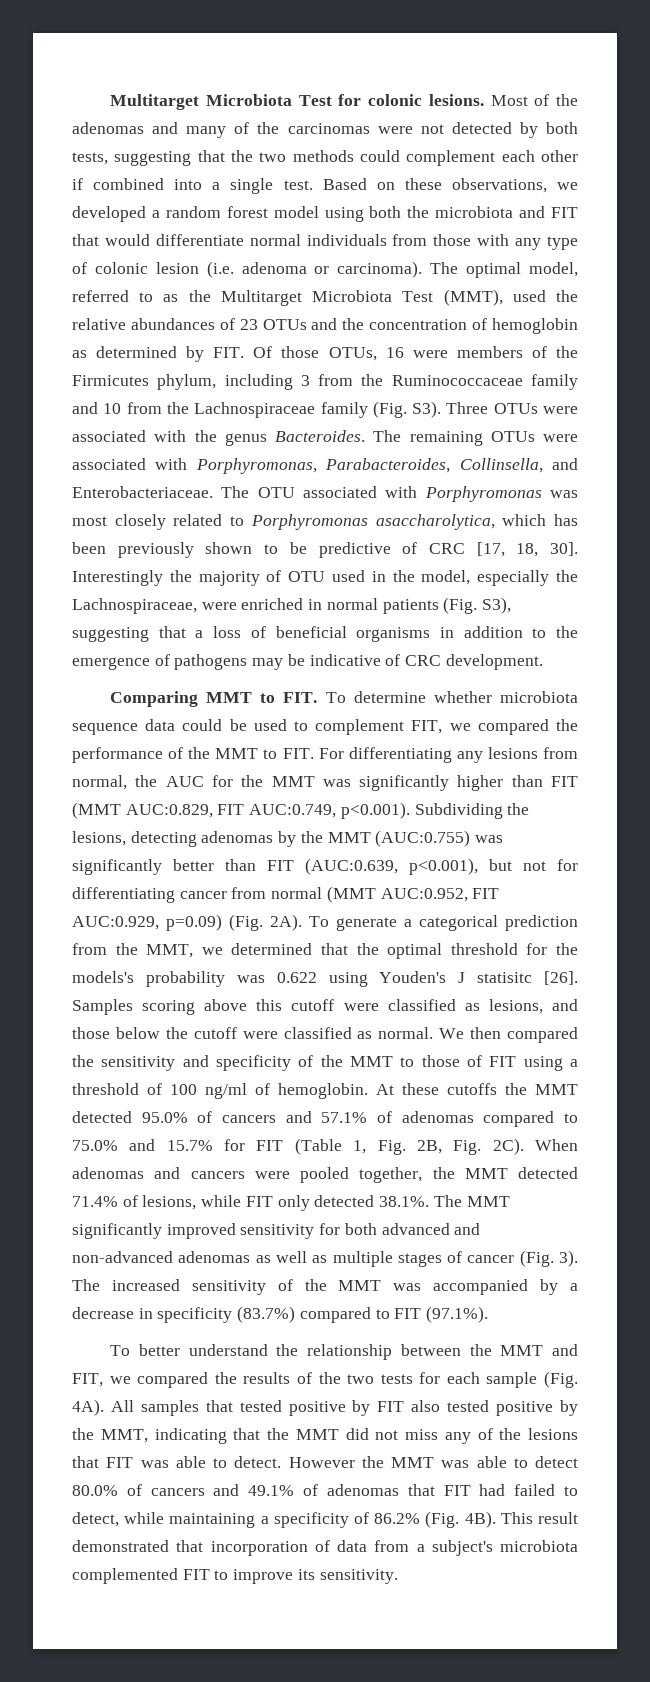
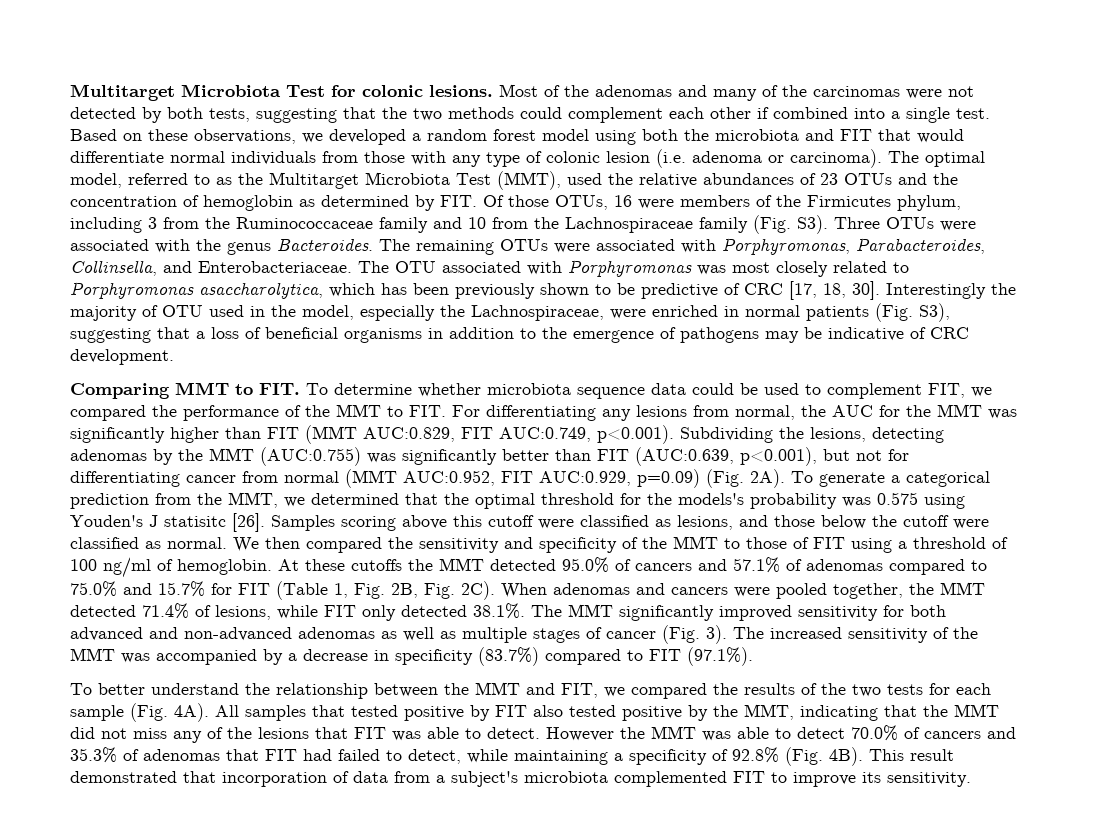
[276,972,317,983] 0.622 -> [877,492,918,505] 0.575
[72,1484,295,1496] 80.0% of cancers and 49.1% -> [851,725,1016,741] [70,747,117,763] 70.0% of cancers and 35.3%
[374,1513,421,1524] 86.2% -> [732,747,779,763] 92.8%

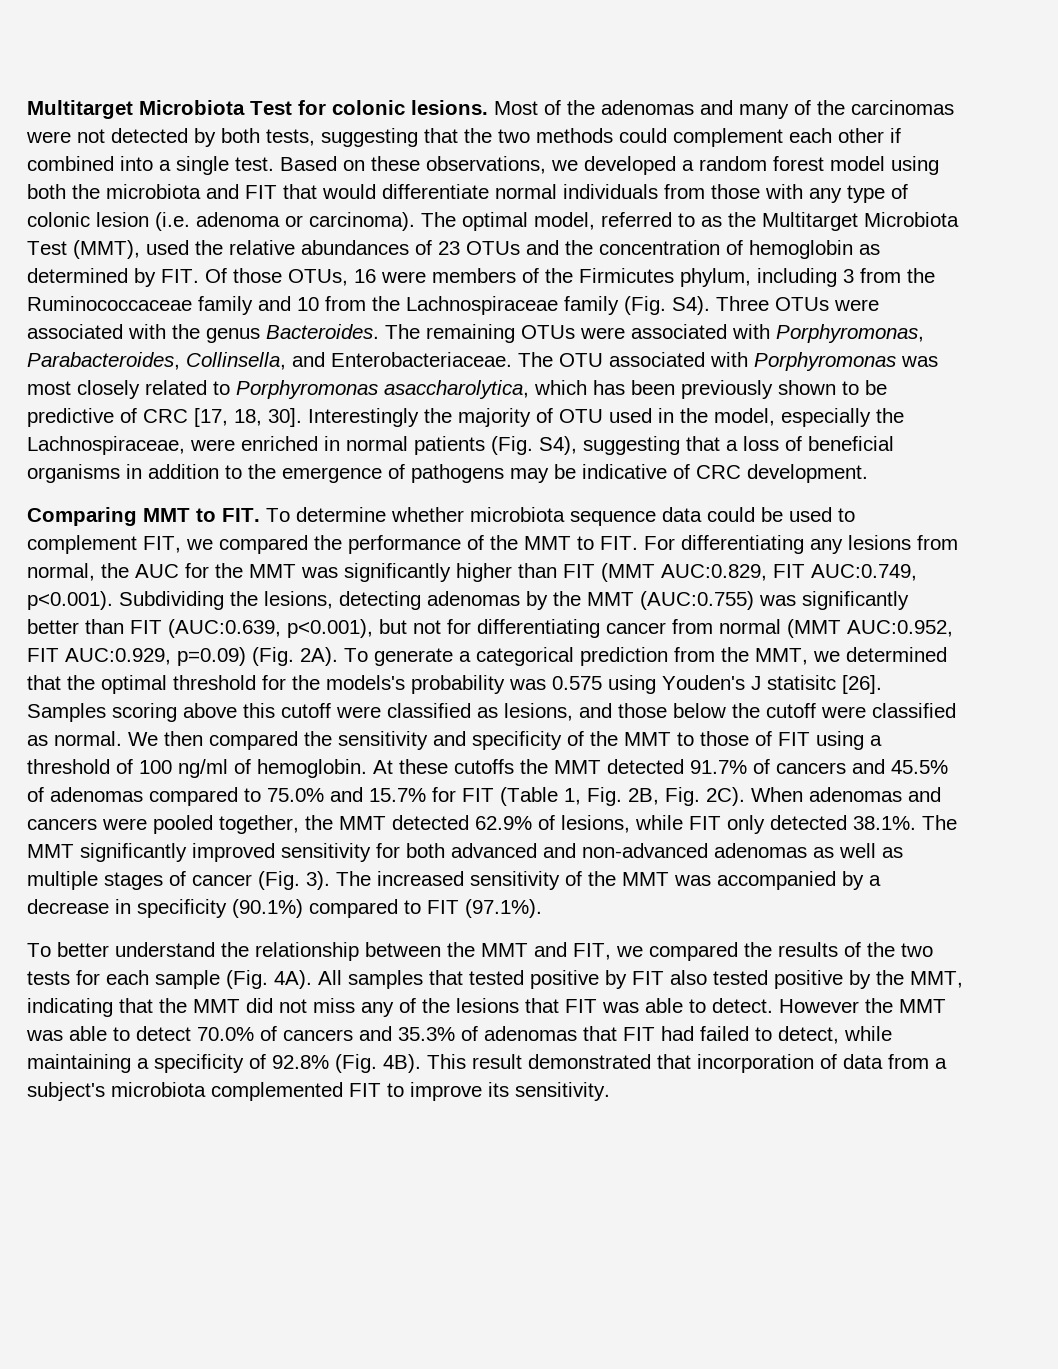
[797,215,828,234] S3). -> [672,296,710,315] S4).
[919,303,950,322] S3), -> [539,436,577,455] S4),
[562,557,780,573] 95.0% of cancers and 57.1% -> [690,759,948,774] 91.7% of cancers and 45.5%
[142,603,189,619] 71.4% -> [475,816,532,830] 62.9%
[478,647,539,666] (83.7%) -> [232,899,303,918] (90.1%)

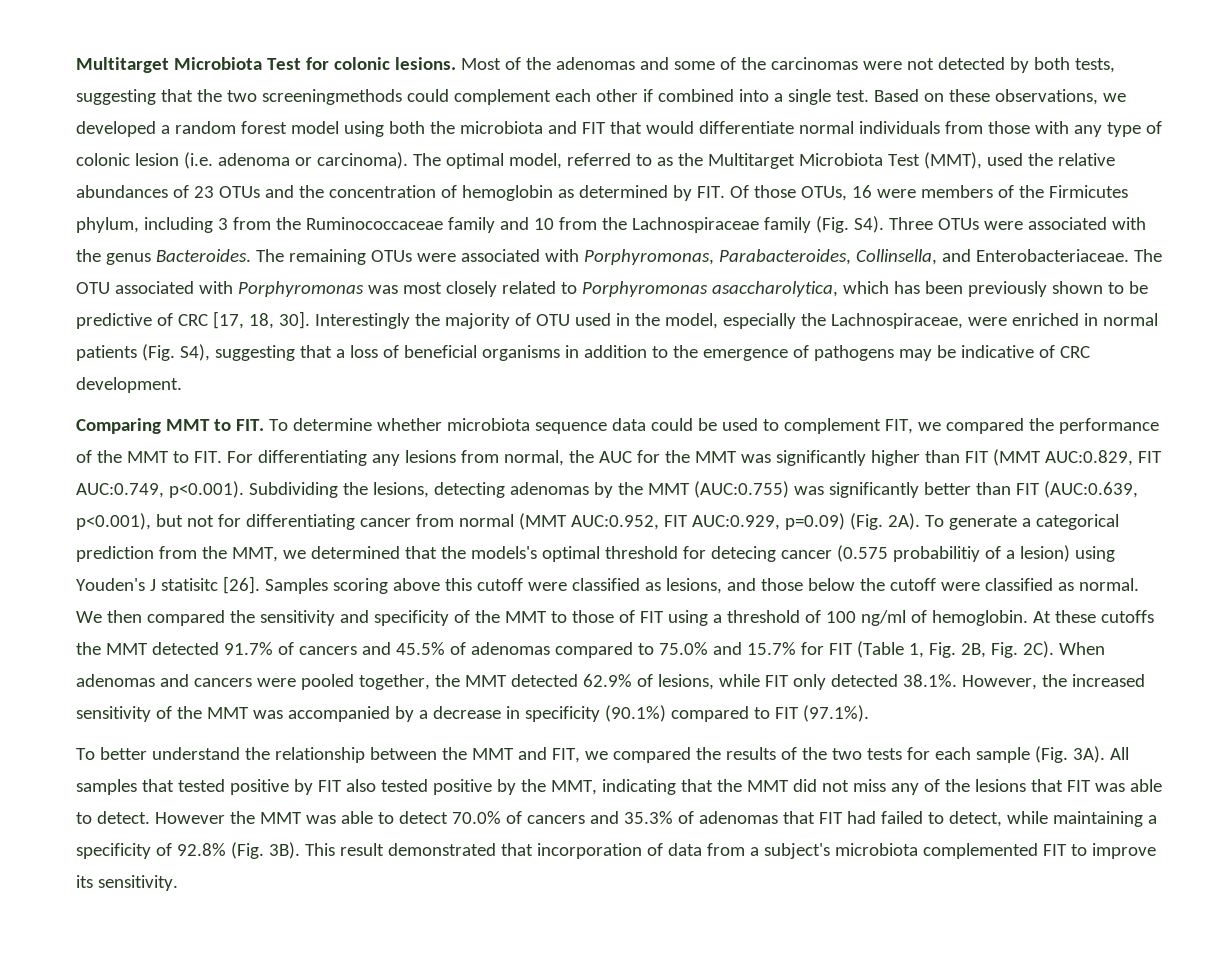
[739,104,789,119] many -> [673,61,715,70] some
[536,128,613,143] methods -> [261,89,402,105] screeningmethods
(95, 682) none -> [470,546,537,559] models's
[292,675,602,694] the models's probability was 0.575 -> [710,545,1070,562] detecing cancer (0.575 probabilitiy of a lesion)
[922,815,957,830] [27,843,903,862] [27,871,371,890] The MMT significantly improved sensitivity for both advanced and non-advanced adenomas as well as multiple stages of cancer (Fig. 3). The -> [961,674,1067,690] However, the
[274,970,312,989] 4A). -> [1072,746,1105,763] 3A).
[383,1054,421,1073] 4B). -> [268,842,300,859] 3B).

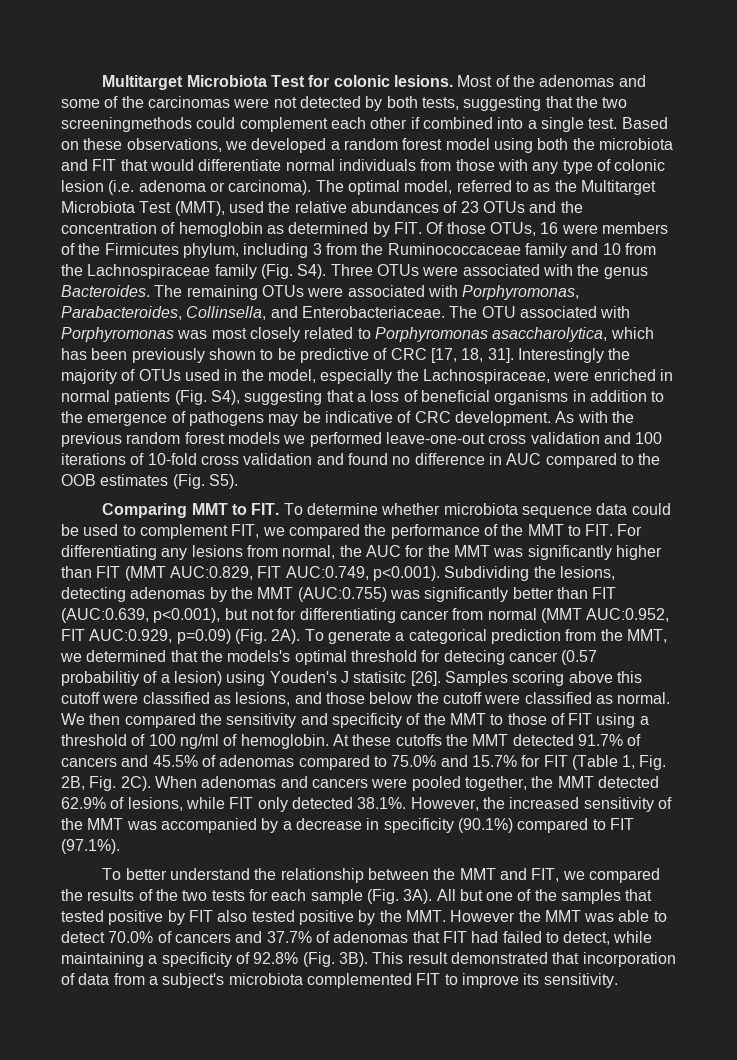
[278,311,310,329] 30]. -> [487,348,514,363] 31].
[535,314,570,326] OTU -> [138,369,181,381] OTUs
(182, 385) none -> [555,411,634,423] [61,432,663,447] [61,453,661,468] [61,474,238,489] As with the previous random forest models we performed leave-one-out cross validation and 100 iterations of 10-fold cross validation and found no difference in AUC compared to the OOB estimates (Fig. S5).
[836,545,888,562] (0.575 -> [561,650,598,665] (0.57
(1129, 753) none -> [459,889,557,901] but one of the
[550,779,1162,795] [76,811,150,824] MMT, indicating that the MMT did not miss any of the lesions that FIT was able to detect. -> [405,910,446,922] MMT.
[623,811,673,824] 35.3% -> [266,931,312,943] 37.7%

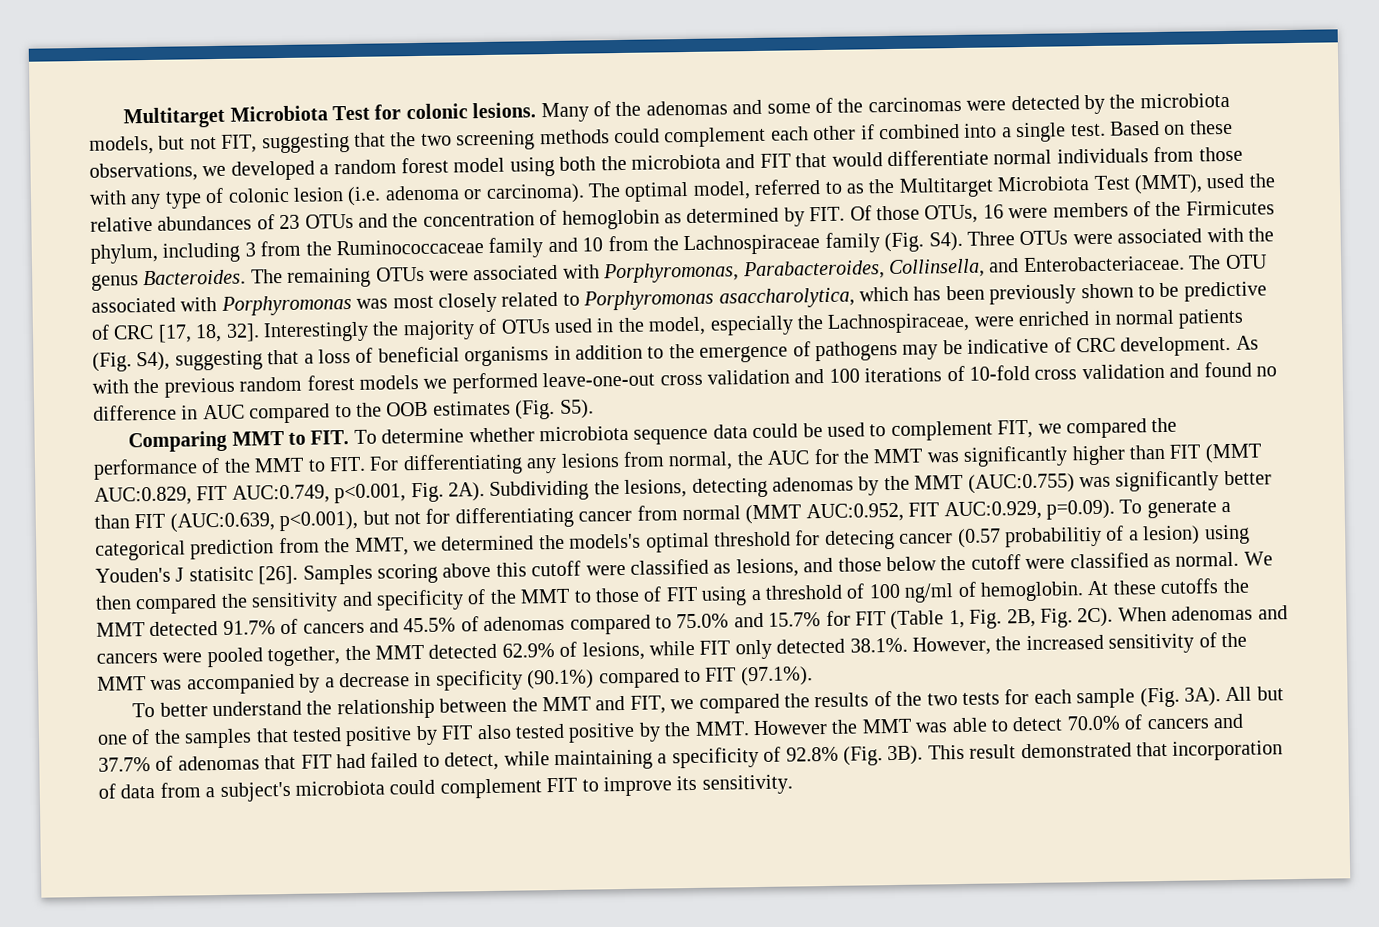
[457,75,493,87] Most -> [540,102,589,123] Many
[273,97,297,108] not -> (1007, 105) none
[386,96,459,110] both tests, -> [1109,92,1230,109] [89,134,258,155] the microbiota models, but not FIT,
[61,117,192,132] screeningmethods -> [456,129,610,151] screening methods
[487,348,514,363] 31]. -> [225,323,260,342] 32].
[372,566,440,581] p<0.001). -> [334,482,485,504] p<0.001, Fig. 2A).
[176,629,301,644] p=0.09) (Fig. 2A). -> [1045,499,1115,520] p=0.09).
[170,650,198,662] that -> (535, 543) none
[306,973,412,988] complemented -> [389,778,542,799] could complement

